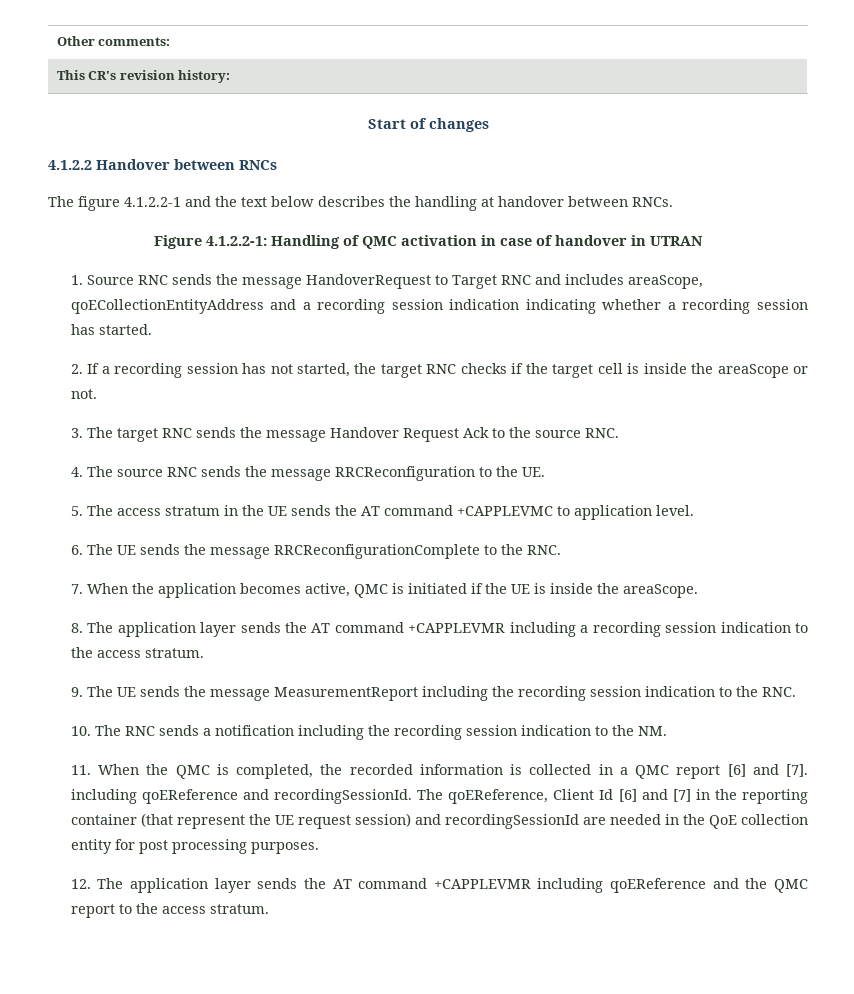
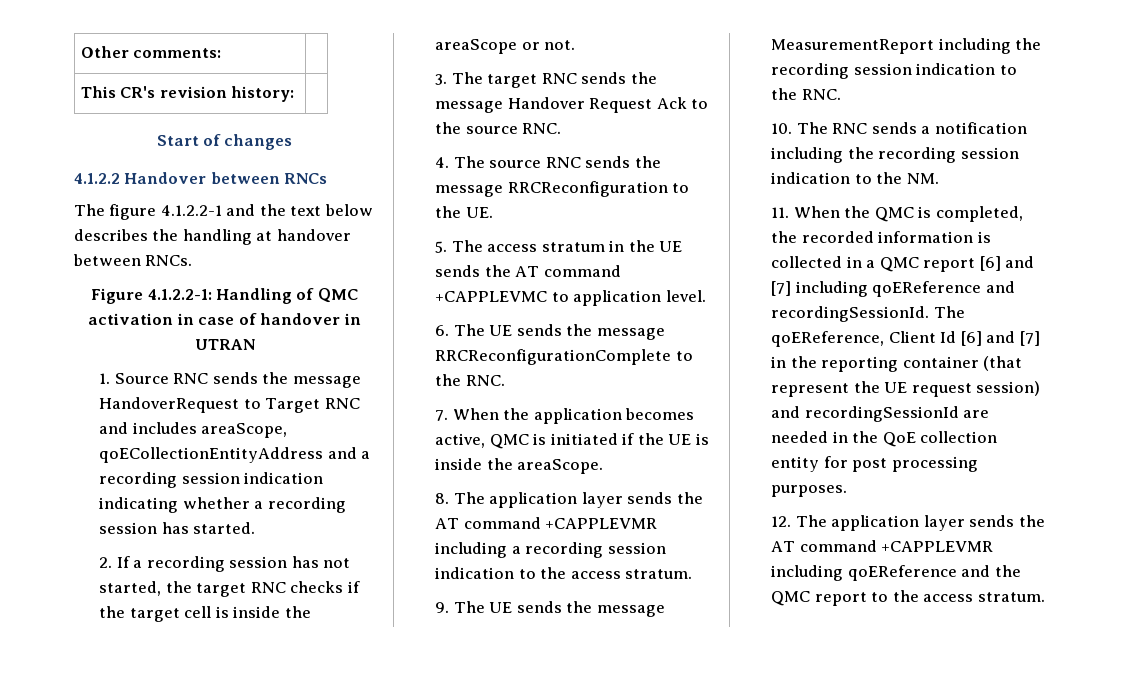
[786,764,809,777] [7]. -> [771,281,792,296] [7]

